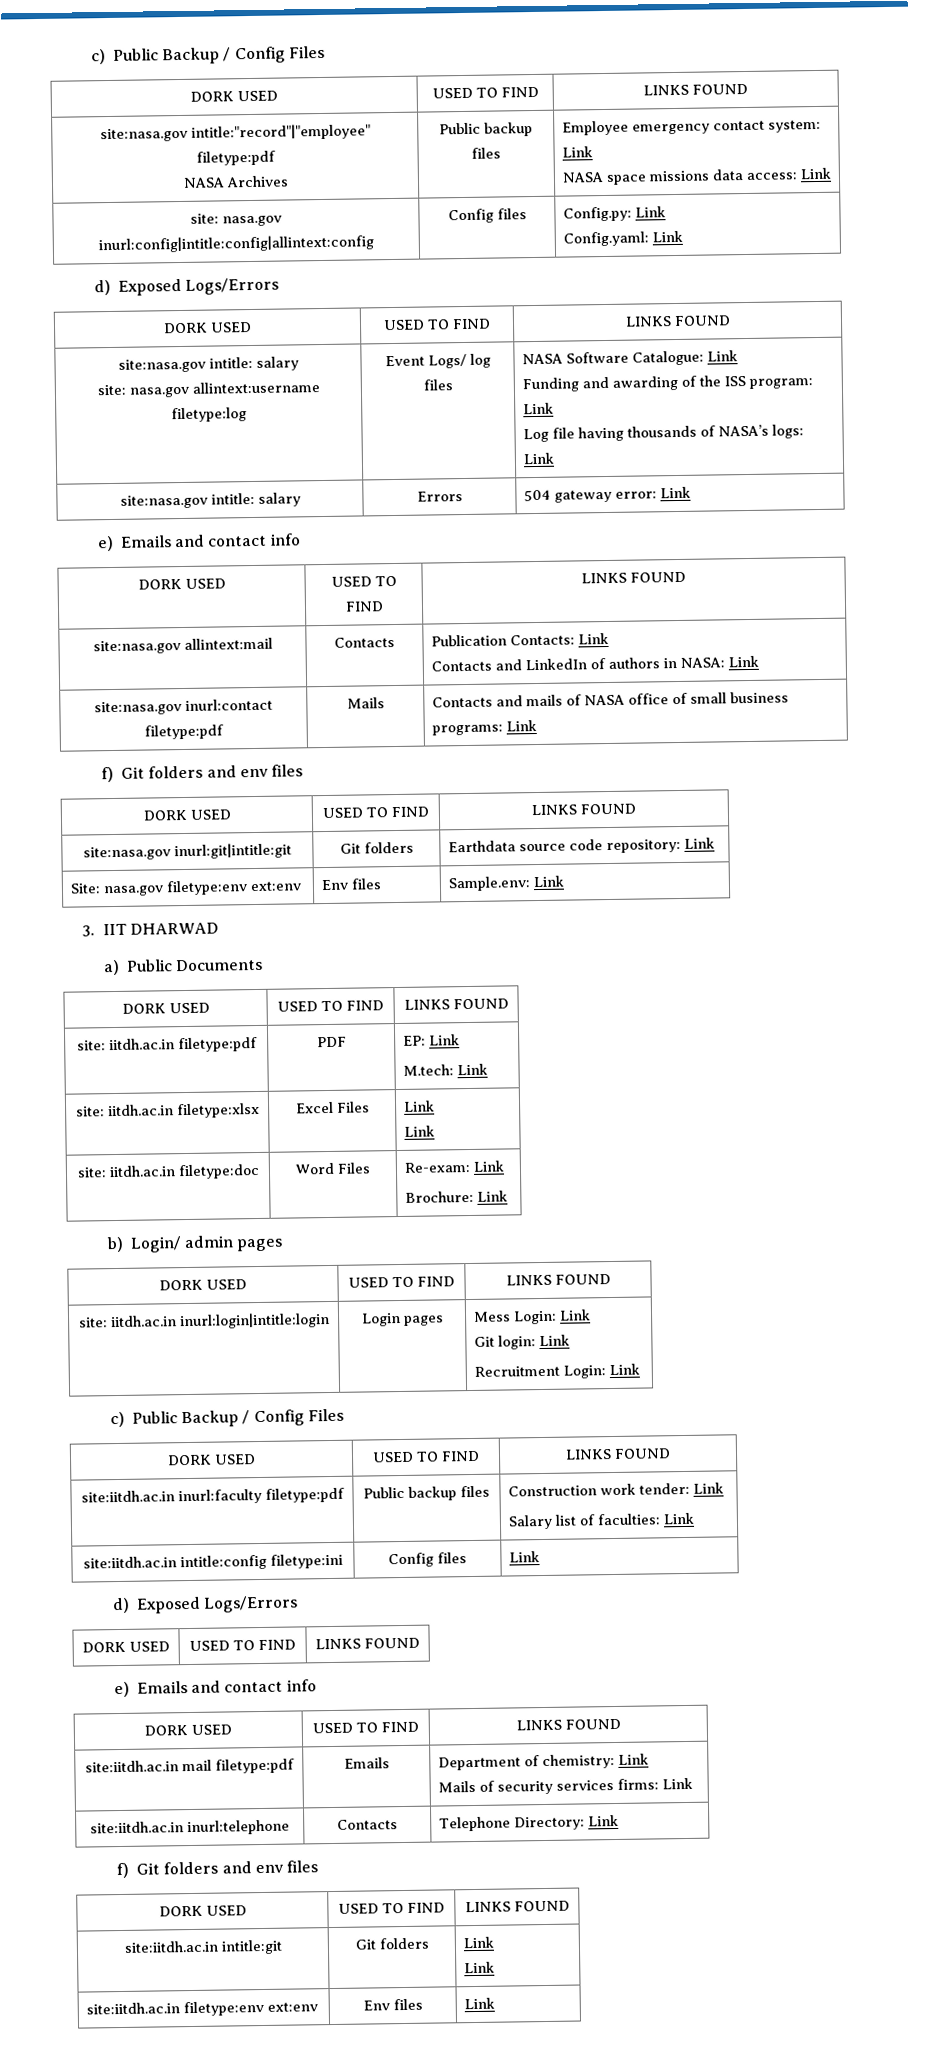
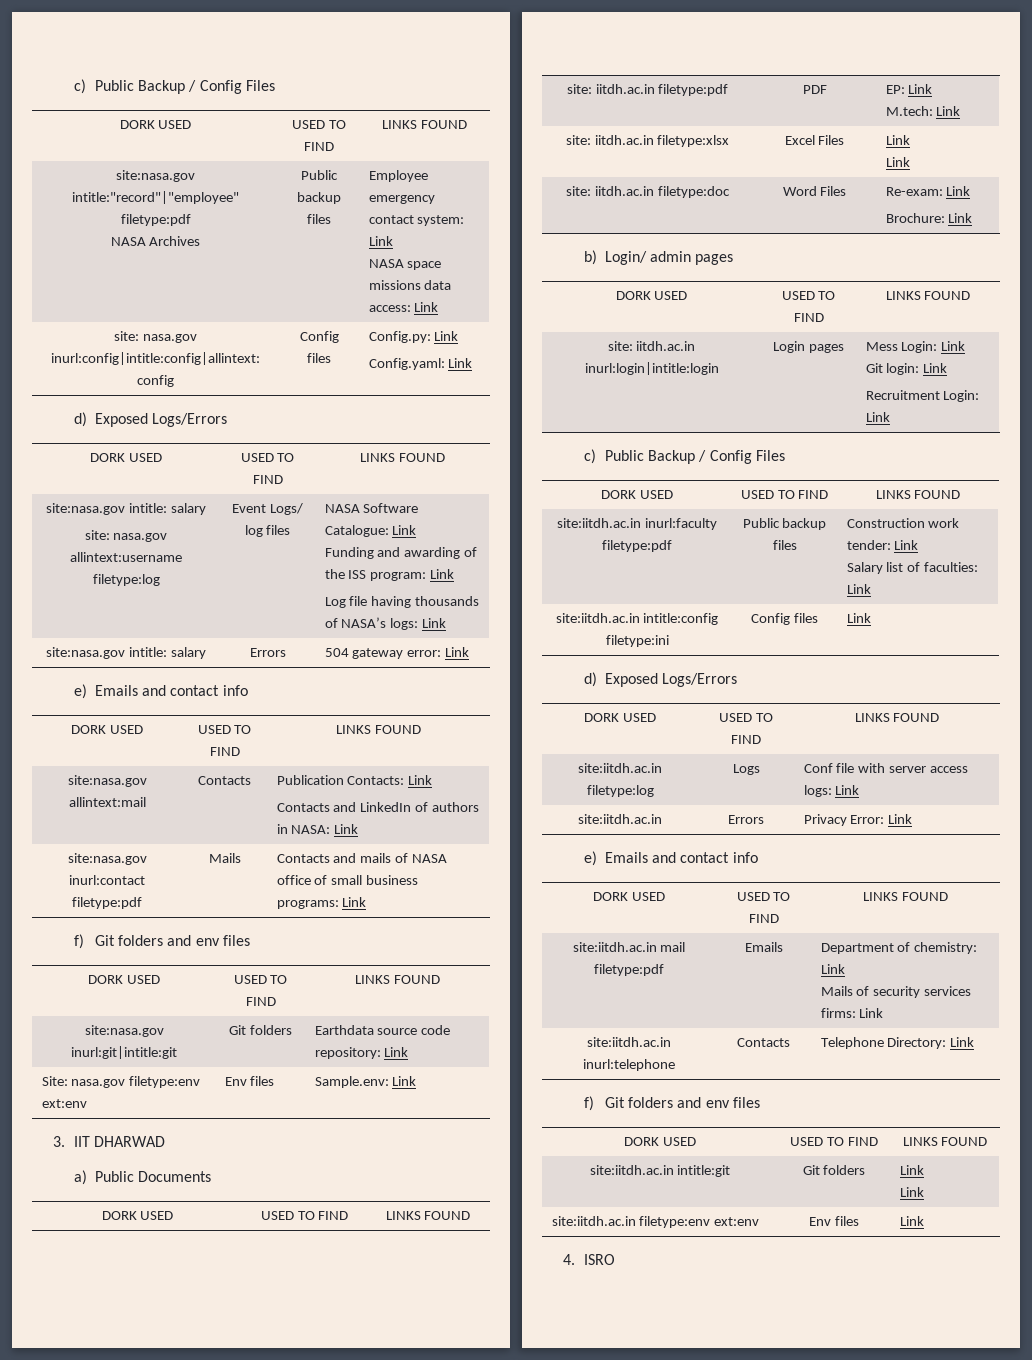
(420, 1643) none -> [578,763,662,773] [586,785,654,797] [732,764,760,775] [803,763,969,773] [803,785,860,797] [578,814,662,824] [728,815,764,824] [803,814,913,826] // site:iitdh.ac.in filetype:log | Logs | Conf file with server access logs: Link // site:iitdh.ac.in | Errors | Privacy Error: Link
(495, 2003) none -> [562,1254,615,1265] // 4. ISRO

